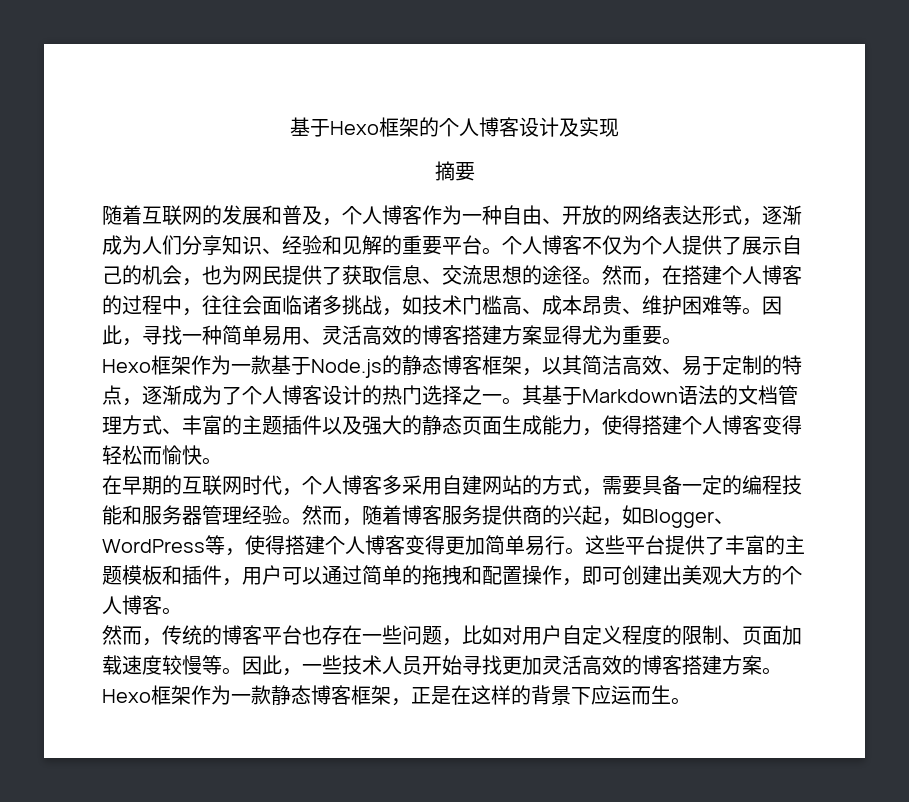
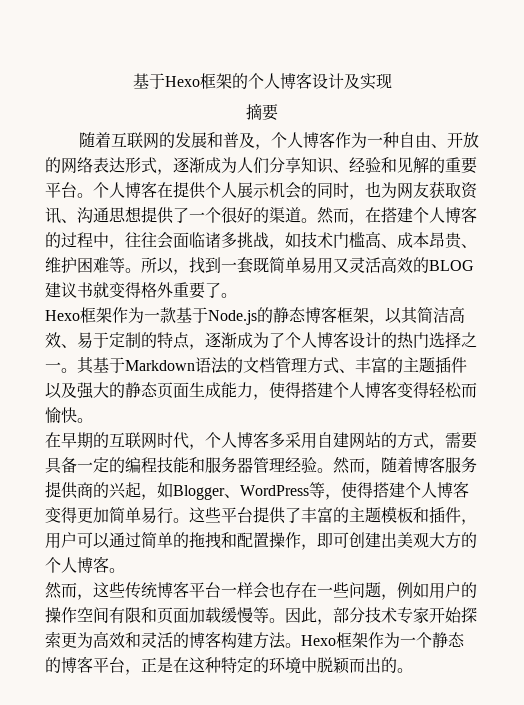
[582,235,802,255] [102,265,582,286] 不仅为个人提供了展示自己的机会，也为网民提供了获取信息、交流思想的途径 -> [157,181,478,200] [45,206,301,224] 在提供个人展示机会的同时，也为网友获取资讯、沟通思想提供了一个很好的渠道
[762,296,782,315] [102,325,222,346] 因此，寻找一种 -> [141,257,269,275] 所以，找到一套既
[302,325,662,345] 、灵活高效的博客搭建方案显得尤为重要 -> [333,256,474,273] [45,282,221,299] 又灵活高效的BLOG建议书就变得格外重要了
[162,625,302,645] 传统的博客平台 -> [93,581,269,599] 这些传统博客平台一样会
[462,625,742,645] 比如对用户自定义程度的限制、 -> [397,582,477,599] [45,607,157,623] 例如用户的操作空间有限和
[122,655,182,675] 速度较 -> [221,607,237,623] 缓
[302,655,782,675] [102,685,671,706] 一些技术人员开始寻找更加灵活高效的博客搭建方案。Hexo框架作为一款静态博客框架，正是在这样的背景下应运而生 -> [333,607,477,624] [45,631,465,649] [45,656,397,675] 部分技术专家开始探索更为高效和灵活的博客构建方法。Hexo框架作为一个静态的博客平台，正是在这种特定的环境中脱颖而出的

